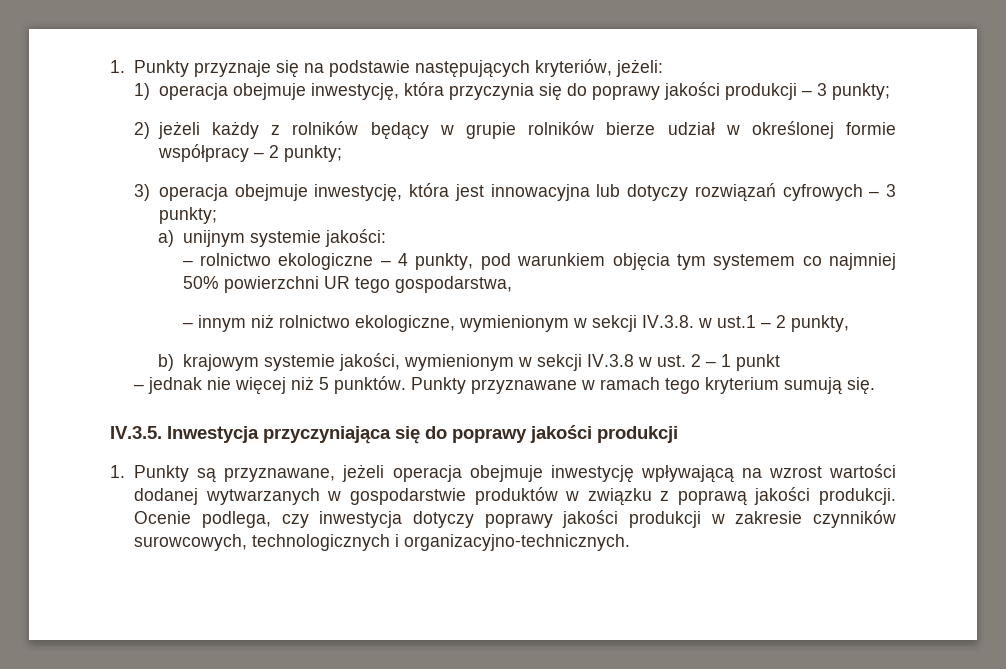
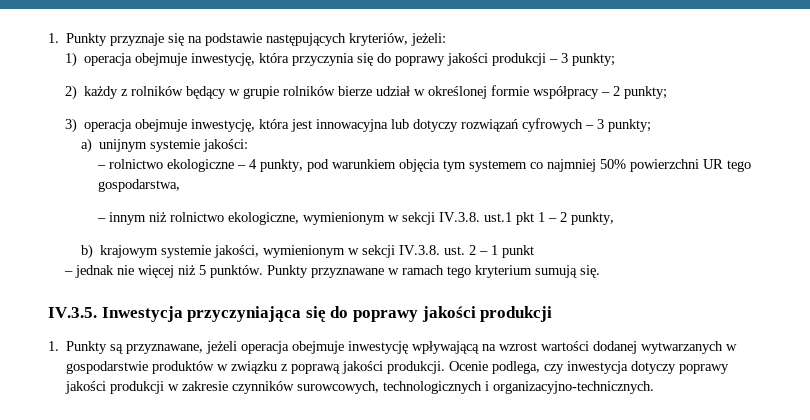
[157,121,200,139] jeżeli -> (77, 92) none
[697,315,756,328] w ust.1 -> [483,212,545,225] ust.1 pkt 1
[587,354,653,367] IV.3.8 w -> [399,245,441,255] IV.3.8.

